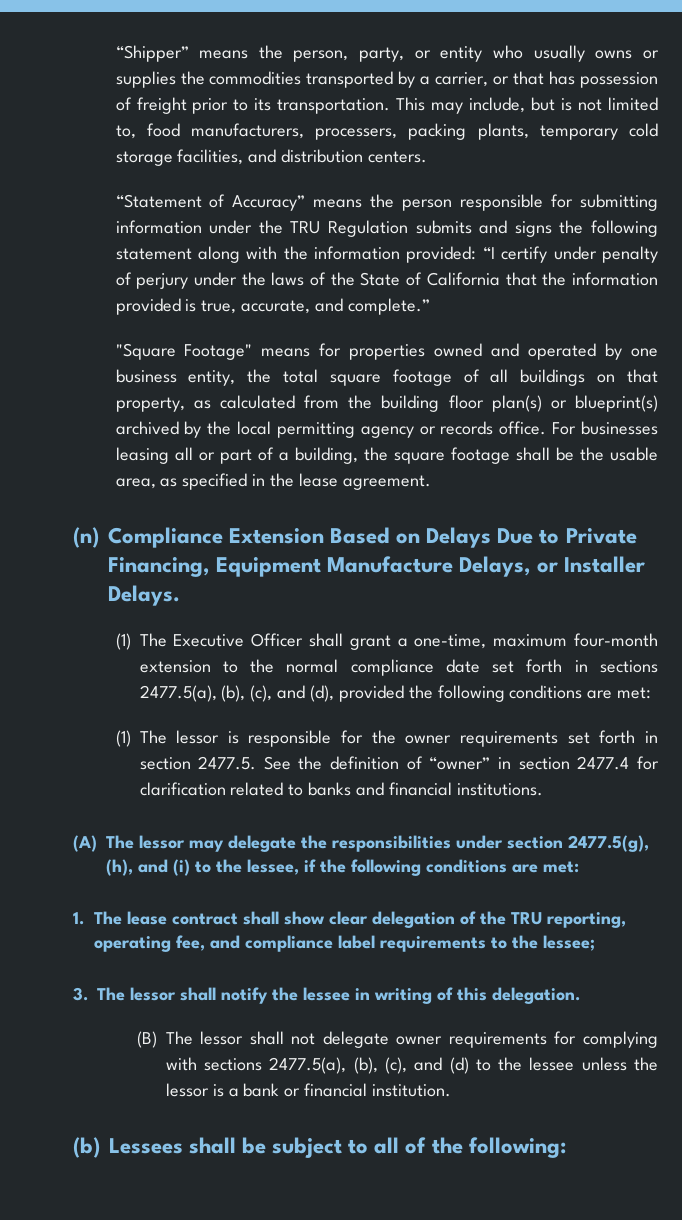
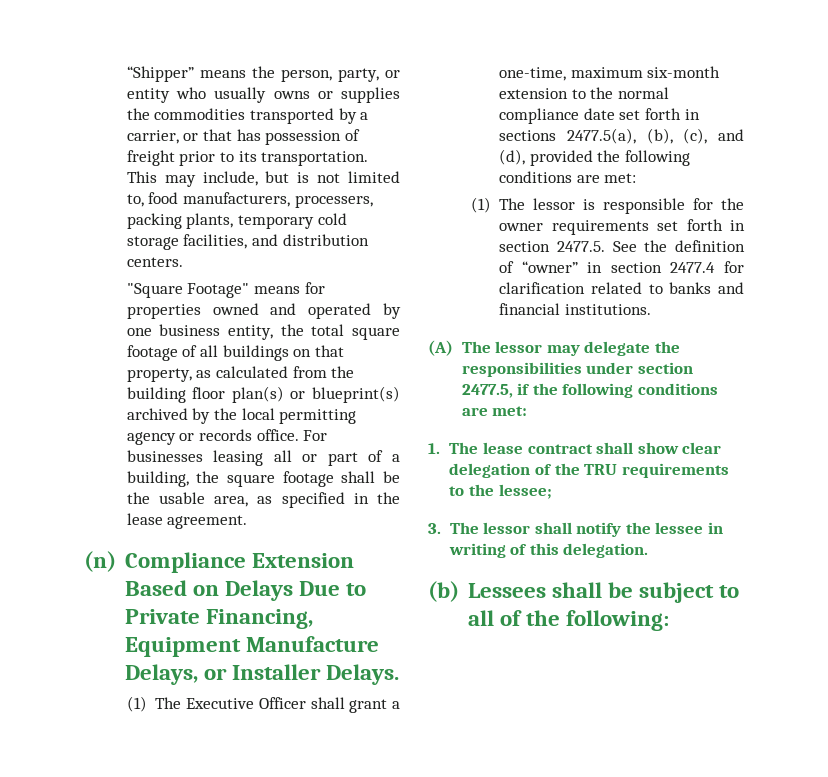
[115,194,659,211] [115,220,658,237] [115,246,659,263] [115,272,658,289] [115,298,430,315] // “Statement of Accuracy” means the person responsible for submitting information under the TRU Regulation submits and signs the following statement along with the information provided: “I certify under penalty of perjury under the laws of the State of California that the information provided is true, accurate, and complete.” -> (183, 262) none
[574,633,659,647] four-month -> [647,66,721,78] six-month
[568,835,649,852] [106,859,299,876] 2477.5(g), (h), and (i) to the lessee, -> [461,384,513,398] 2477.5,
[547,912,627,928] [94,935,376,952] reporting, operating fee, and compliance label -> (618, 469) none
[136,1031,658,1048] [165,1057,659,1074] [165,1083,451,1097] // (B) The lessor shall not delegate owner requirements for complying with sections 2477.5(a), (b), (c), and (d) to the lessee unless the lessor is a bank or financial institution. -> (649, 550) none

